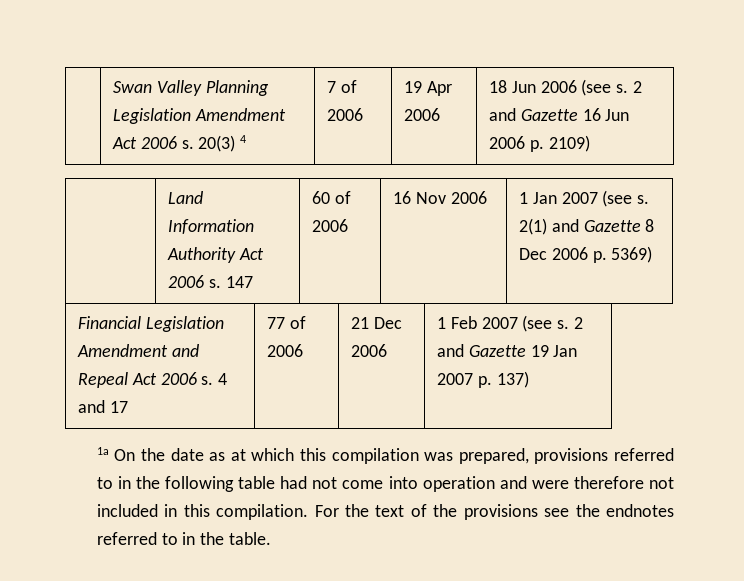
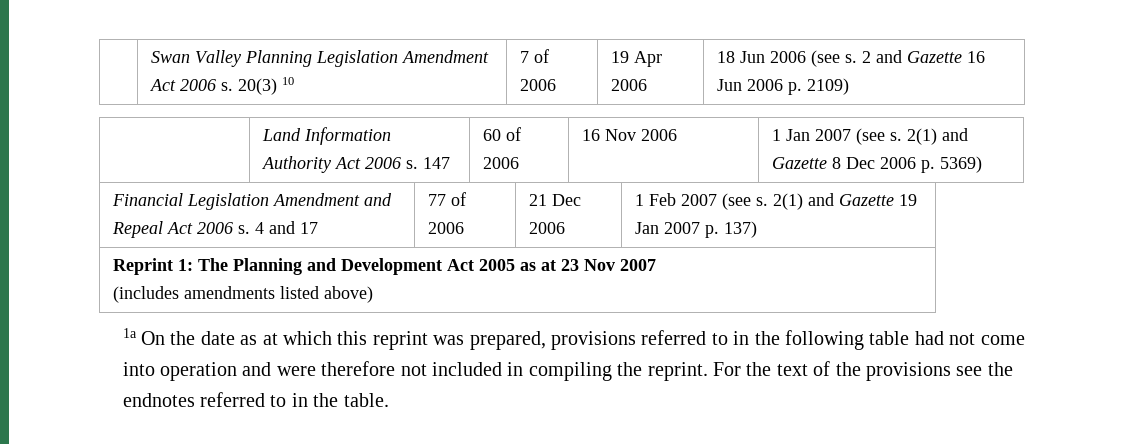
[240,135,247,143] 4 -> [282,77,295,85] 10
[573,317,583,329] 2 -> [773,193,804,210] 2(1)
(529, 379) none -> [113,258,657,275] [113,286,374,303] // Reprint 1: The Planning and Development Act 2005 as at 23 Nov 2007 // (includes amendments listed above)
[331,448,419,464] compilation -> [372,331,428,350] reprint
[183,504,309,520] this compilation. -> [528,362,708,381] compiling the reprint.

